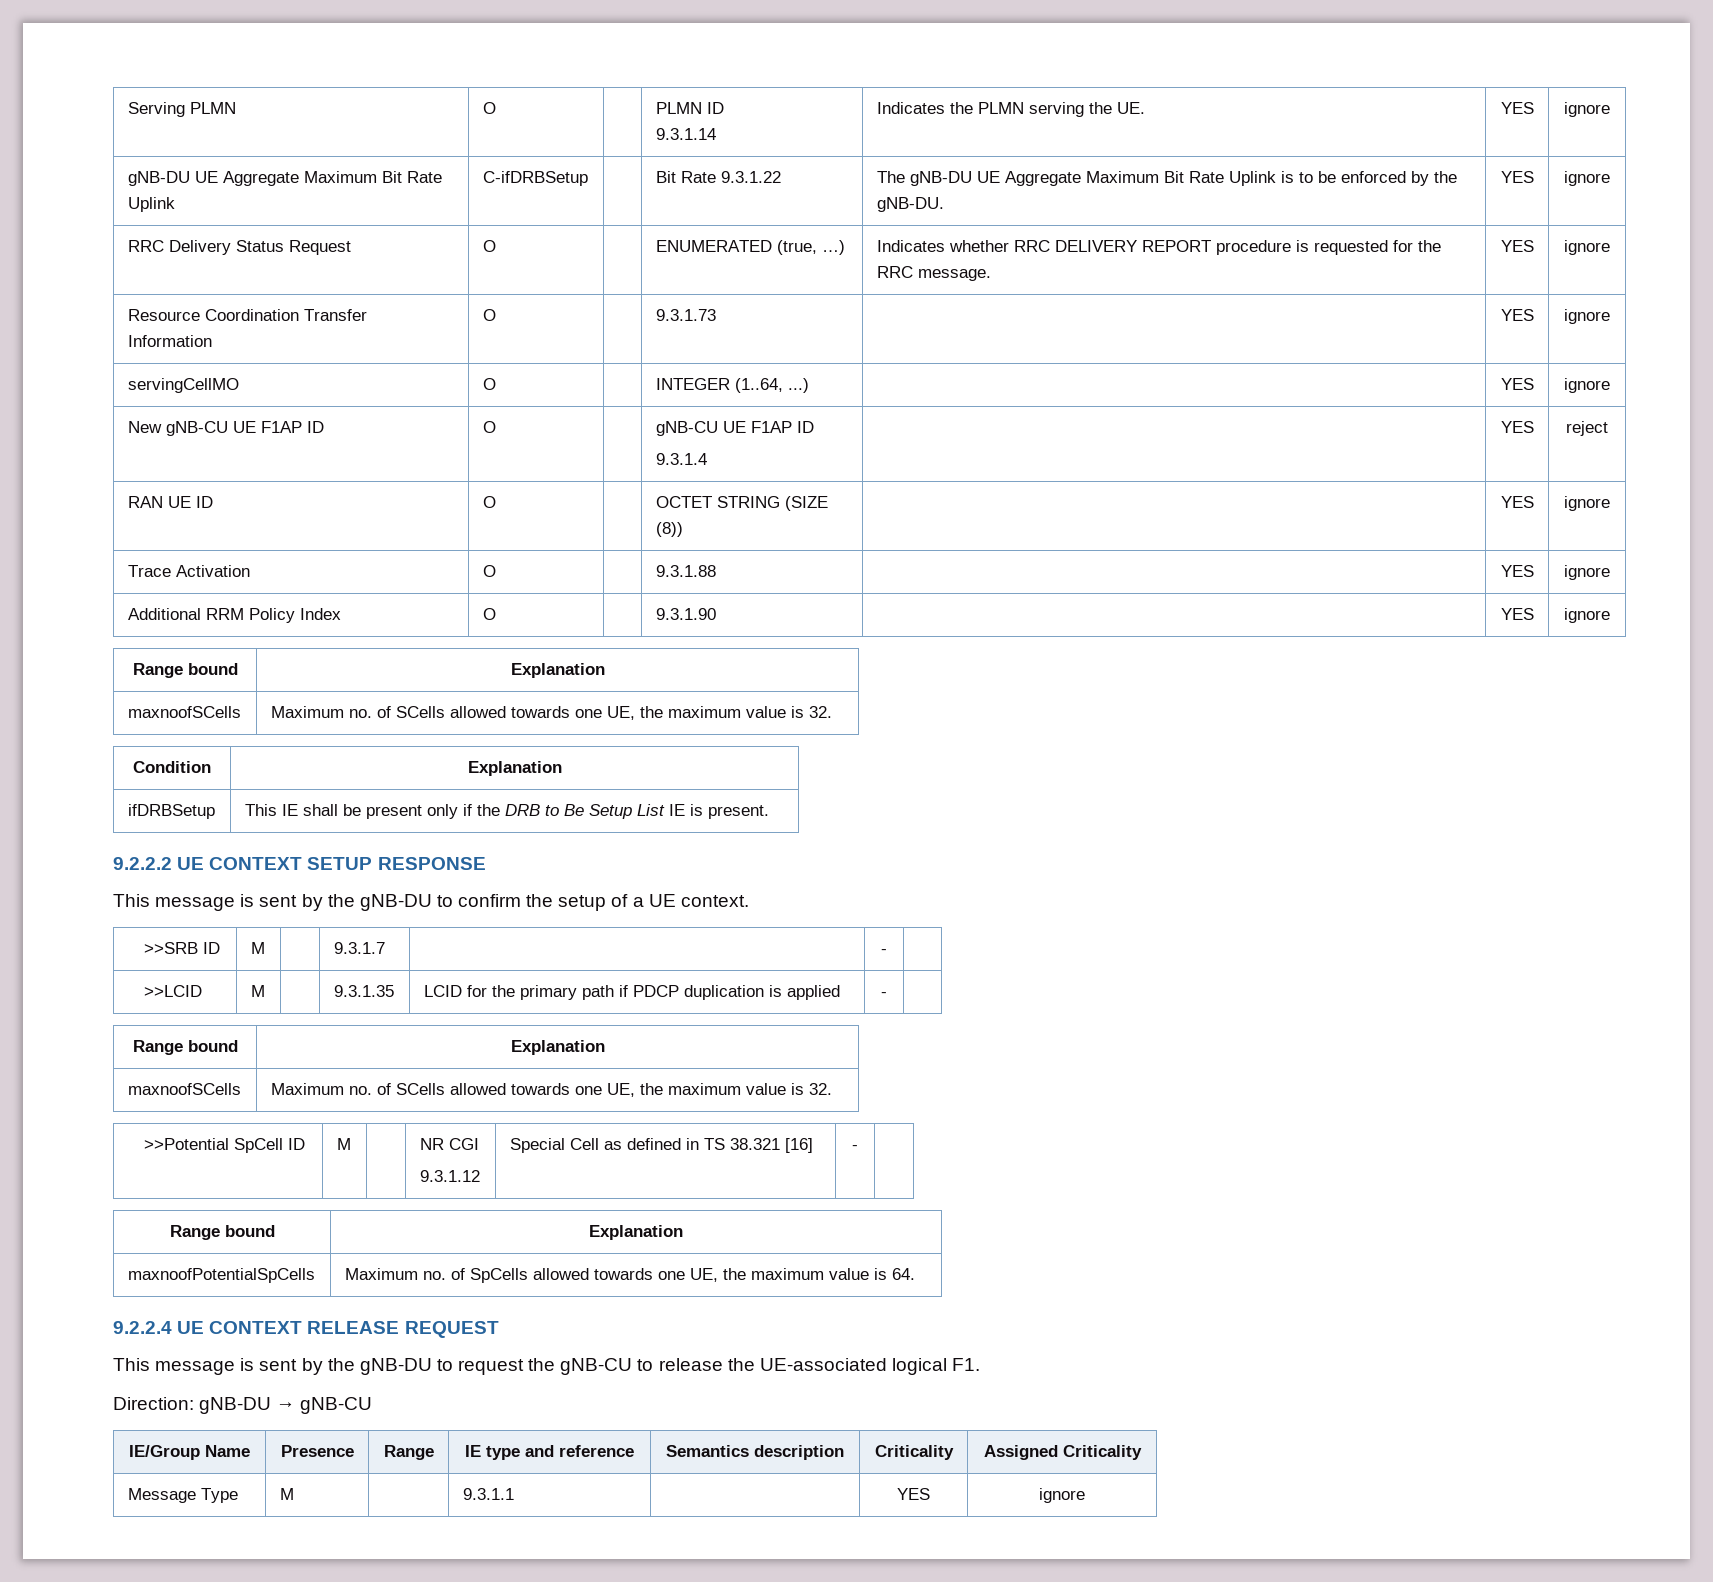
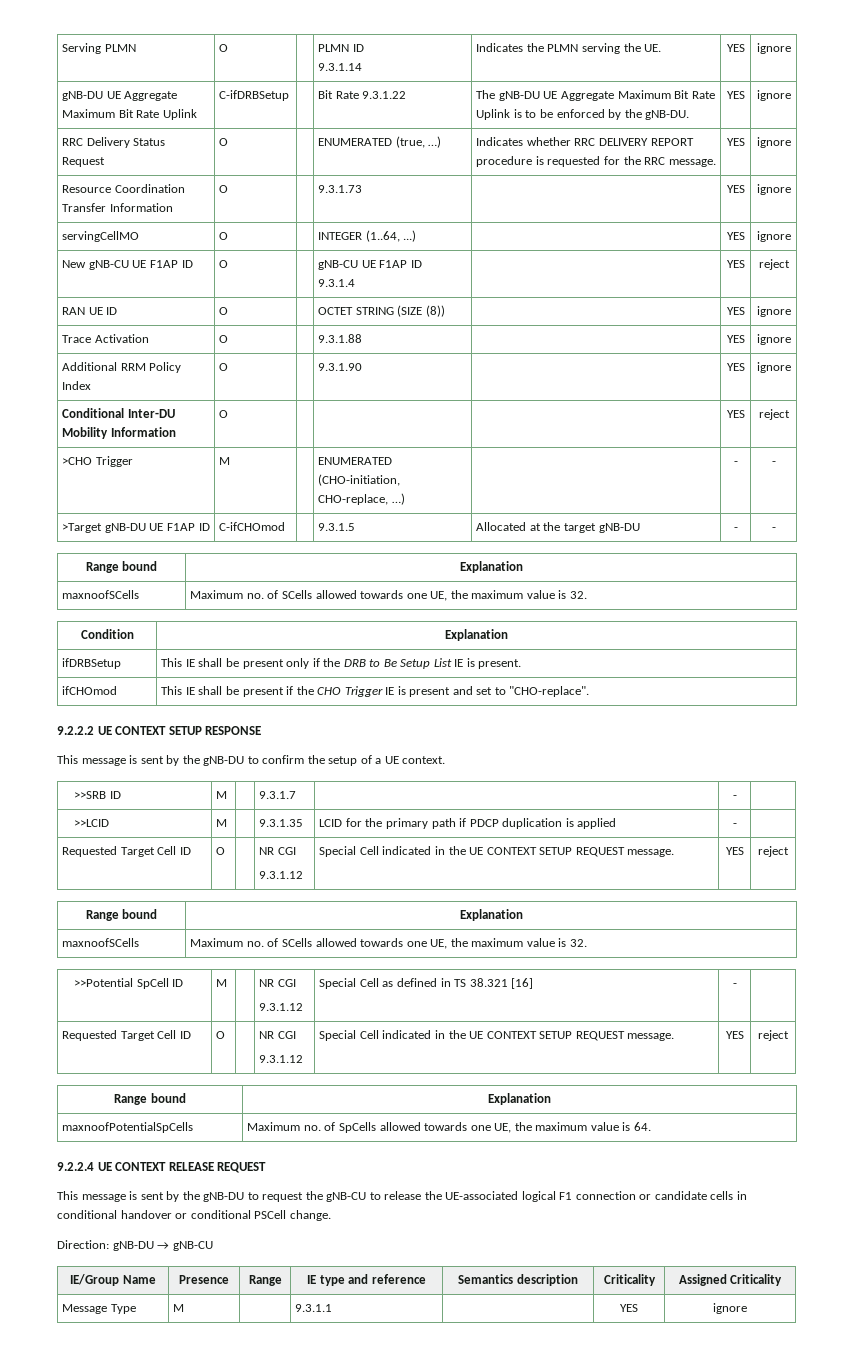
(1610, 615) none -> [62,408,175,418] [62,427,176,439] [219,410,229,418] [726,410,745,418] [758,409,790,420] [62,456,133,467] [219,457,231,465] [318,457,393,465] [318,474,401,486] [318,493,405,505] [733,461,738,465] [771,461,776,465] [62,523,210,533] [219,522,286,531] [318,523,356,531] [476,522,640,533] [733,527,738,531] [771,527,776,531] // Conditional Inter-DU Mobility Information | O | | | | YES | reject // >CHO Trigger | M | | ENUMERATED (CHO-initiation, CHO-replace, …) | | - | - // >Target gNB-DU UE F1AP ID | C-ifCHOmod | | 9.3.1.5 | Allocated at the target gNB-DU | - | -
(769, 812) none -> [62,686,118,695] [161,686,590,697] // ifCHOmod | This IE shall be present if the CHO Trigger IE is present and set to "CHO-replace".
(887, 994) none -> [62,846,191,857] [216,847,226,855] [259,847,296,855] [259,871,304,879] [319,846,675,857] [725,847,744,855] [758,846,789,857] // Requested Target Cell ID | O | | NR CGI // 9.3.1.12 | Special Cell indicated in the UE CONTEXT SETUP REQUEST message. | YES | reject
(858, 1147) none -> [62,1030,191,1041] [216,1031,226,1039] [259,1031,296,1039] [259,1055,304,1063] [319,1030,675,1041] [725,1031,744,1039] [758,1030,789,1041] // Requested Target Cell ID | O | | NR CGI // 9.3.1.12 | Special Cell indicated in the UE CONTEXT SETUP REQUEST message. | YES | reject
[952,1358,981,1371] F1. -> [559,1191,747,1200] [57,1210,331,1221] F1 connection or candidate cells in conditional handover or conditional PSCell change.

